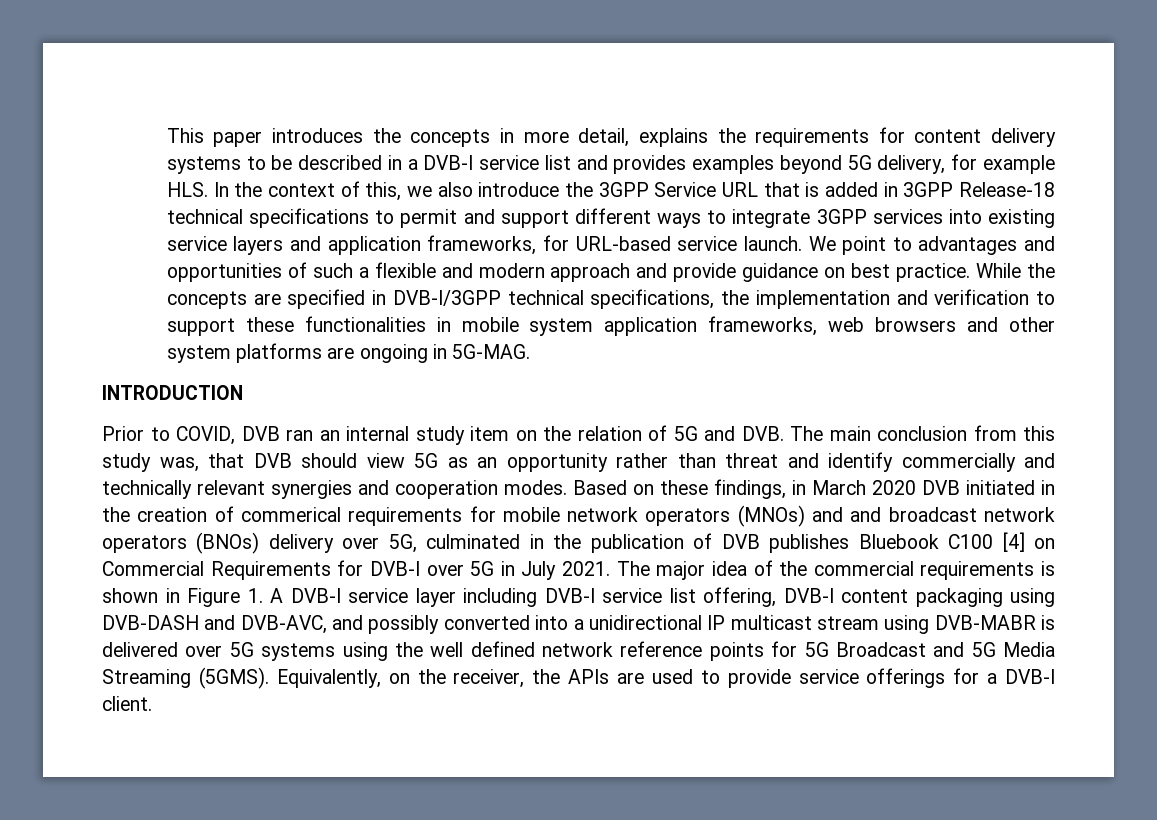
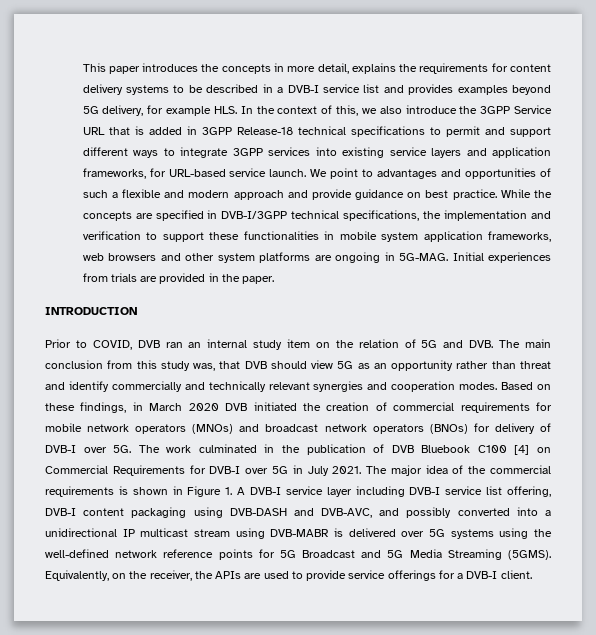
(531, 351) none -> [452,252,552,263] [82,273,275,284] Initial experiences from trials are provided in the paper.
[1041,480,1055,495] in -> (297, 406) none
[240,507,341,522] commerical -> [393,402,455,411] commercial
[850,507,882,522] and -> (260, 428) none
[268,534,417,553] delivery over 5G, -> [473,423,551,434] [45,445,192,453] for delivery of DVB-I over 5G. The work
[769,534,850,553] publishes -> (414, 449) none
[430,641,535,657] well defined -> [45,549,109,558] well-defined

